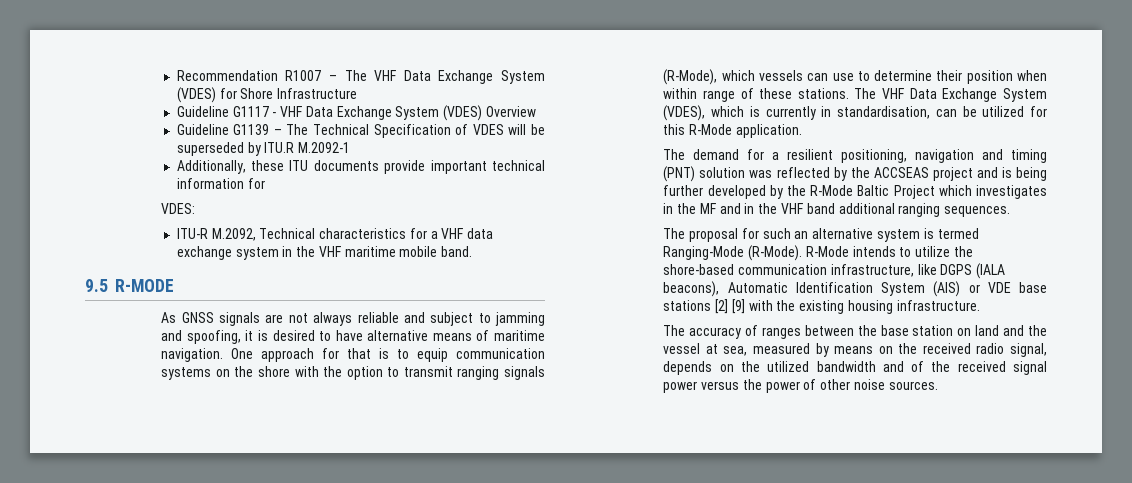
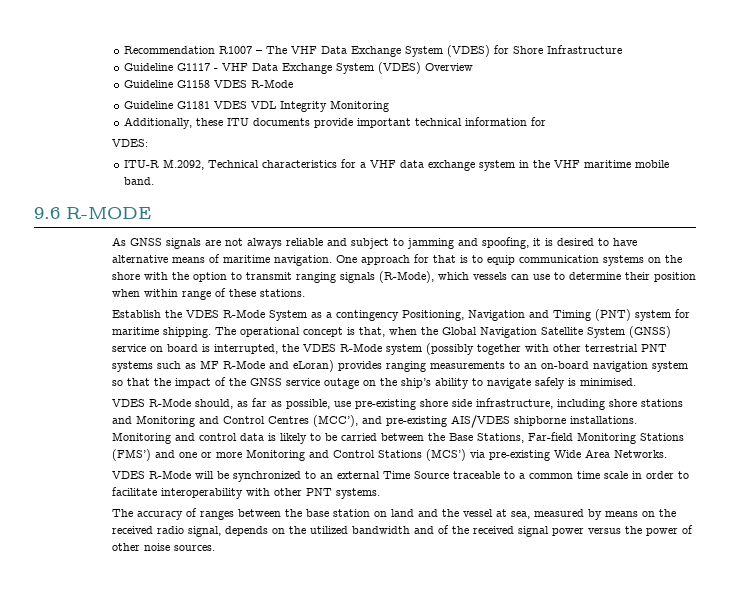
[233,124,545,138] [176,142,351,156] G1139 – The Technical Specification of VDES will be superseded by ITU.R M.2092-1 -> [177,79,294,88] [124,100,390,112] G1158 VDES R-Mode // Guideline G1181 VDES VDL Integrity Monitoring
[85,279,108,292] 9.5 -> [34,207,60,219] 9.6
[854,88,1047,102] [663,105,1047,121] [663,124,802,138] [663,149,1047,163] [663,166,1047,182] [663,185,1047,199] [663,203,1011,217] [663,228,979,242] [663,245,973,261] [663,263,1006,279] [663,281,1047,297] [663,299,980,314] The VHF Data Exchange System (VDES), which is currently in standardisation, can be utilized for this R-Mode application. // The demand for a resilient positioning, navigation and timing (PNT) solution was reflected by the ACCSEAS project and is being further developed by the R-Mode Baltic Project which investigates in the MF and in the VHF band additional ranging sequences. // The proposal for such an alternative system is termed Ranging-Mode (R-Mode). R-Mode intends to utilize the shore-based communication infrastructure, like DGPS (IALA beacons), Automatic Identification System (AIS) or VDE base stations [2] [9] with the existing housing infrastructure. -> [111,309,690,321] [111,326,671,338] [111,343,667,355] [111,360,688,372] [111,377,636,389] [111,398,683,410] [111,415,637,428] [111,432,684,444] [111,449,667,461] [111,470,689,482] [111,487,380,499] // Establish the VDES R-Mode System as a contingency Positioning, Navigation and Timing (PNT) system for maritime shipping. The operational concept is that, when the Global Navigation Satellite System (GNSS) service on board is interrupted, the VDES R-Mode system (possibly together with other terrestrial PNT systems such as MF R-Mode and eLoran) provides ranging measurements to an on-board navigation system so that the impact of the GNSS service outage on the ship’s ability to navigate safely is minimised. // VDES R-Mode should, as far as possible, use pre-existing shore side infrastructure, including shore stations and Monitoring and Control Centres (MCC’), and pre-existing AIS/VDES shipborne installations. Monitoring and control data is likely to be carried between the Base Stations, Far-field Monitoring Stations (FMS’) and one or more Monitoring and Control Stations (MCS’) via pre-existing Wide Area Networks. // VDES R-Mode will be synchronized to an external Time Source traceable to a common time scale in order to facilitate interoperability with other PNT systems.

